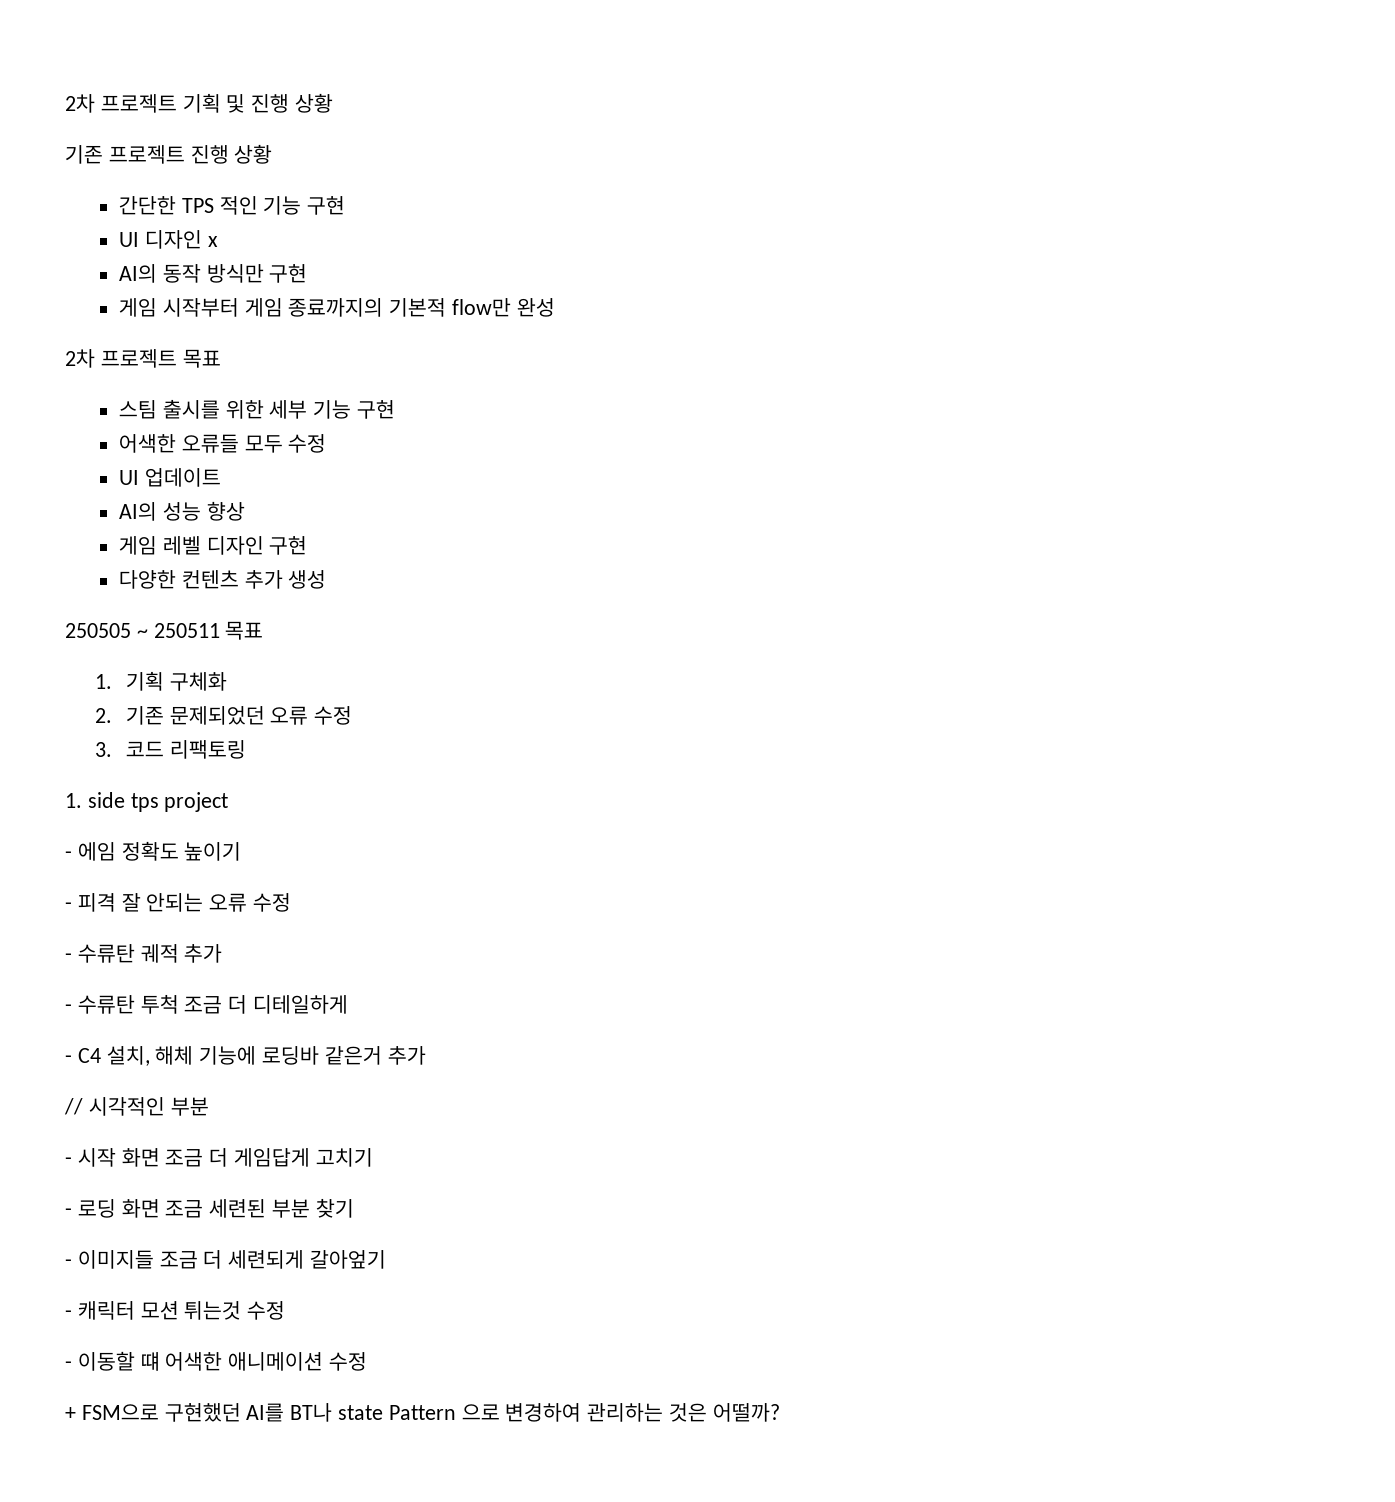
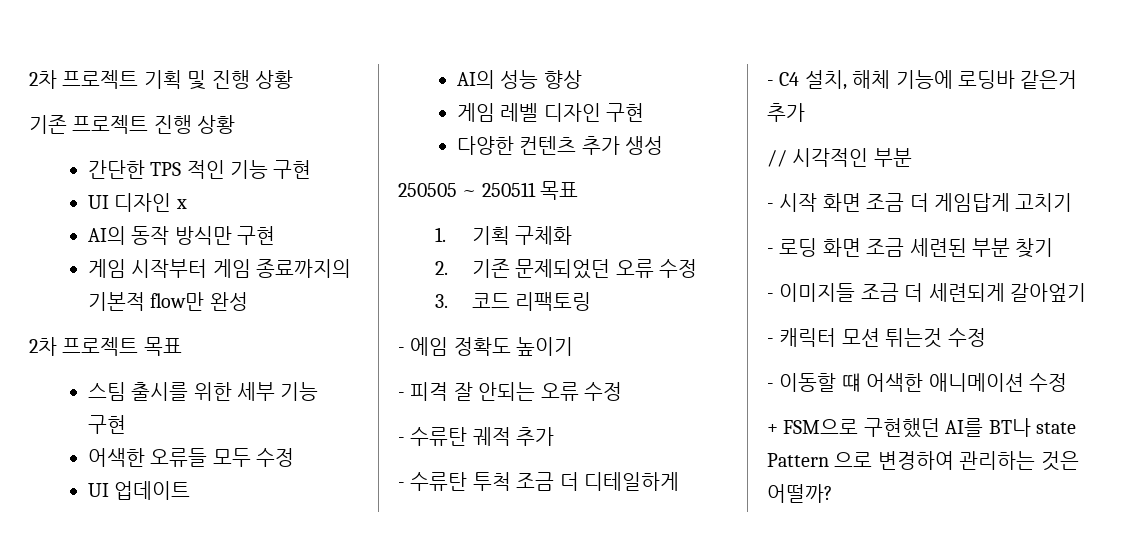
[65,792,229,812] // 1. side tps project -> (592, 301) none

